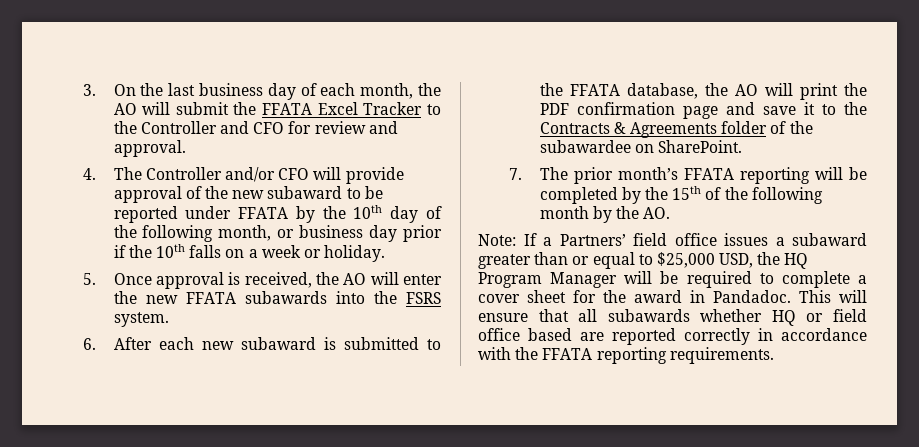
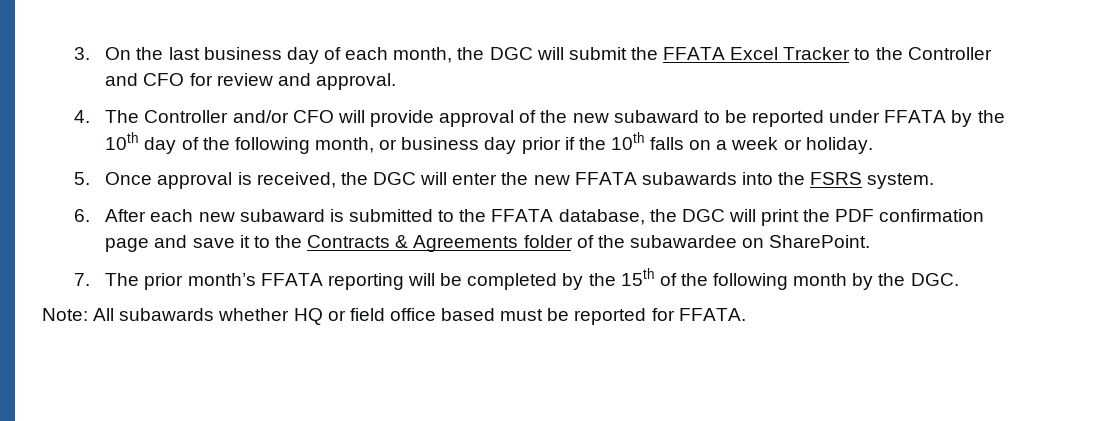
[113,103,137,115] AO -> [489,47,533,60] DGC
[343,273,367,285] AO -> [372,172,416,185] DGC
[734,84,758,96] AO -> [681,209,725,222] DGC
[643,207,671,219] AO. -> [910,273,959,286] DGC.
[523,233,867,246] [478,252,809,269] [478,271,867,288] [478,290,867,303] [478,309,598,322] If a Partners’ field office issues a subaward greater than or equal to $25,000 USD, the HQ Program Manager will be required to complete a cover sheet for the award in Pandadoc. This will ensure that all -> [93,308,115,321] All
[580,328,867,345] [478,347,774,364] are reported correctly in accordance with the FFATA reporting requirements. -> [500,308,746,325] must be reported for FFATA.

